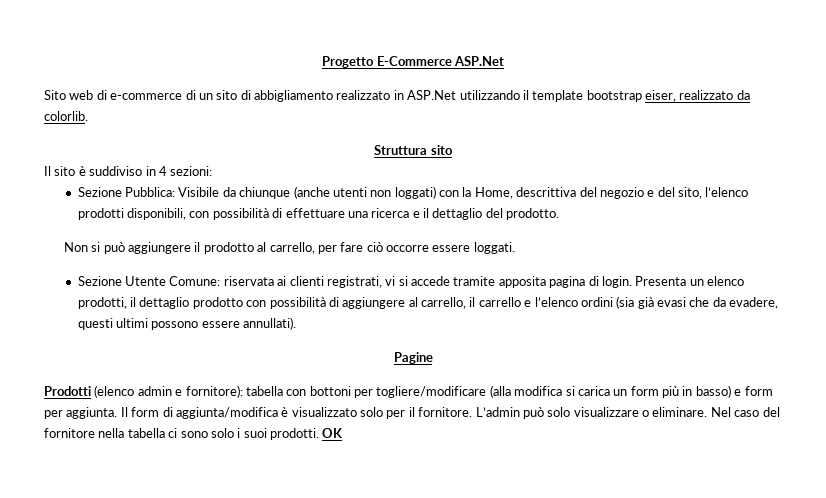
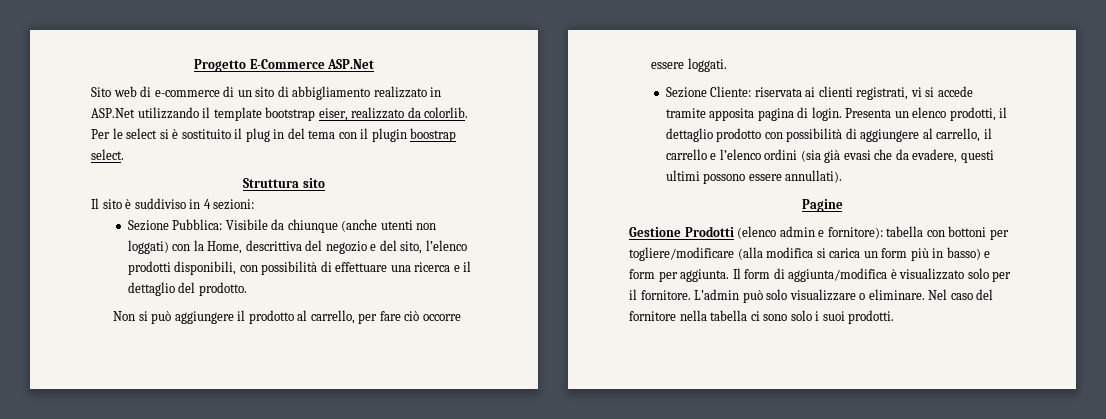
(88, 116) none -> [91,128,457,142] [91,149,124,160] Per le select si è sostituito il plug in del tema con il plugin boostrap select.
[125,276,221,286] Utente Comune: -> [710,86,752,97] Cliente:
(433, 358) none -> [629,227,681,237] Gestione
[322,428,344,438] OK -> (895, 317) none

